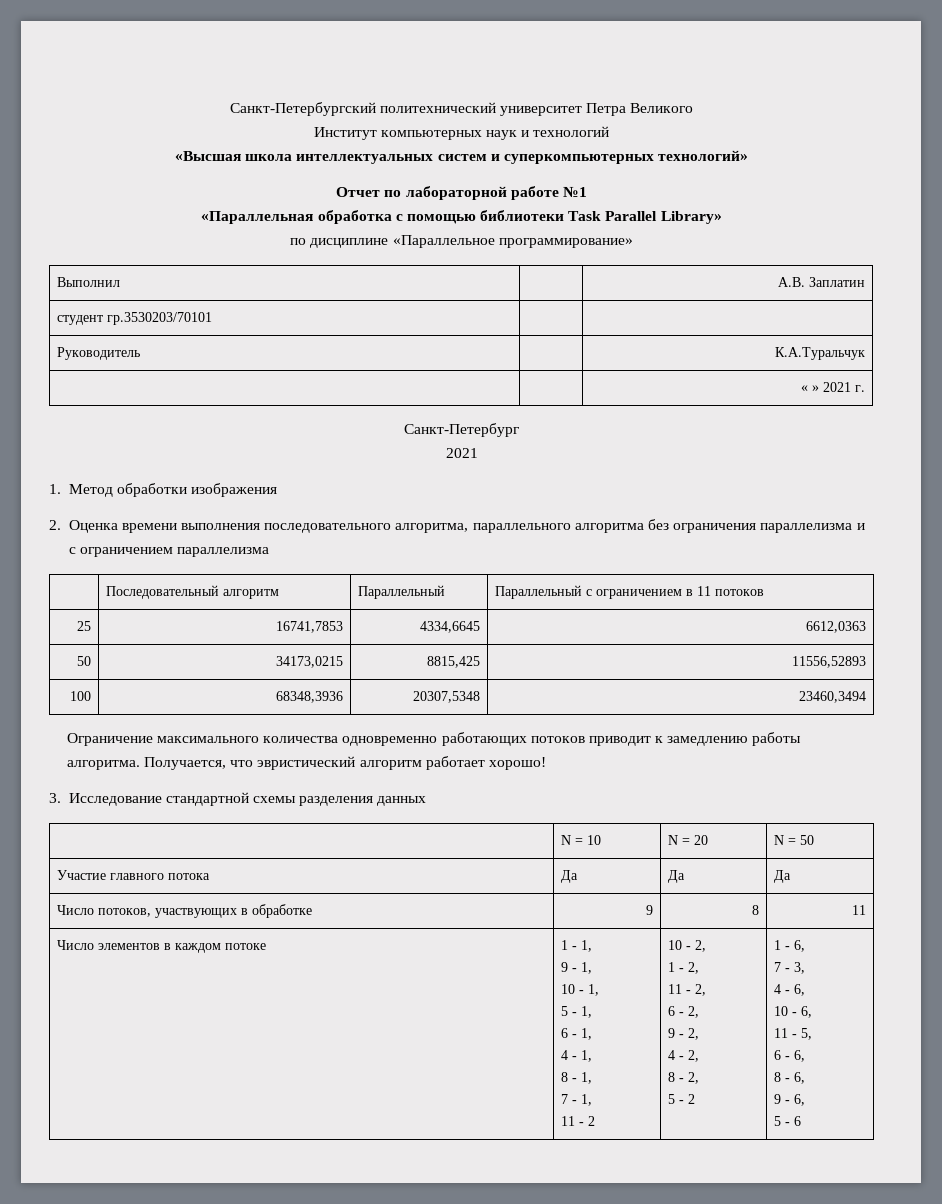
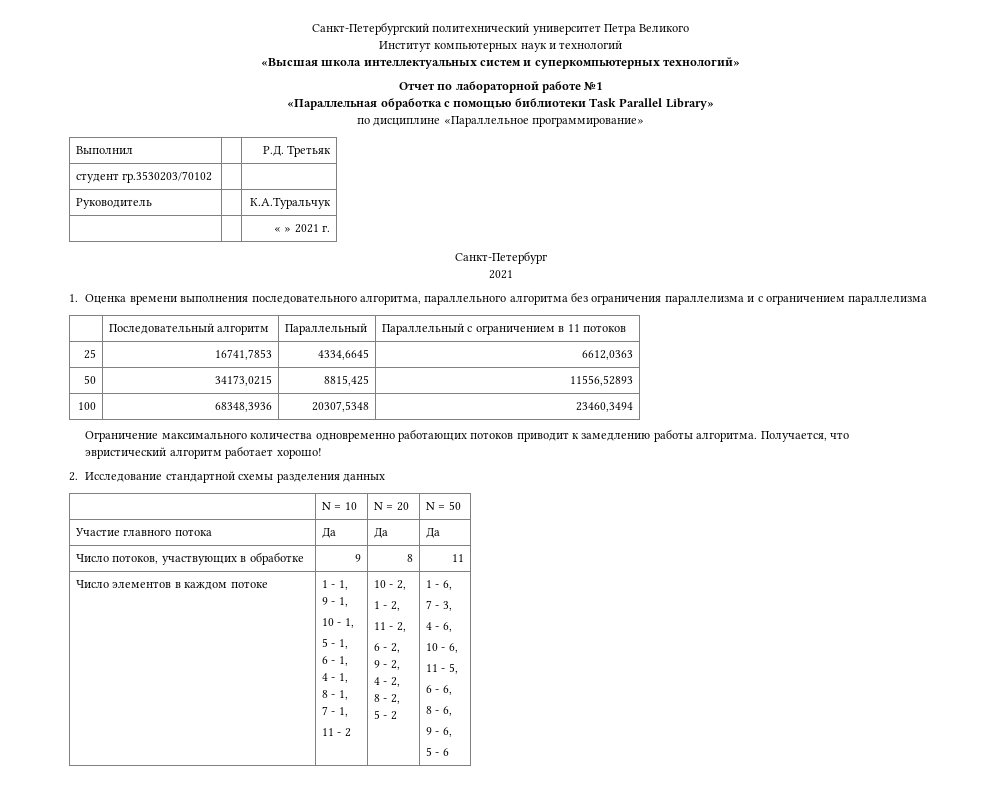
[778,277,866,287] А.В. Заплатин -> [262,145,331,157] Р.Д. Третьяк
[106,312,212,325] гр.3530203/70101 -> [122,171,213,183] гр.3530203/70102
[68,483,278,497] [49,520,61,530] Метод обработки изображения // 2. -> (78, 298) none
[49,793,61,803] 3. -> [69,472,78,481] 2.

